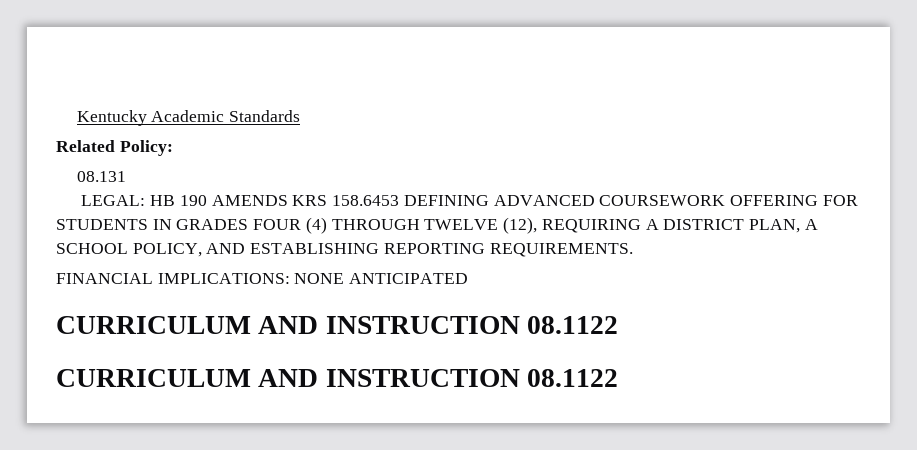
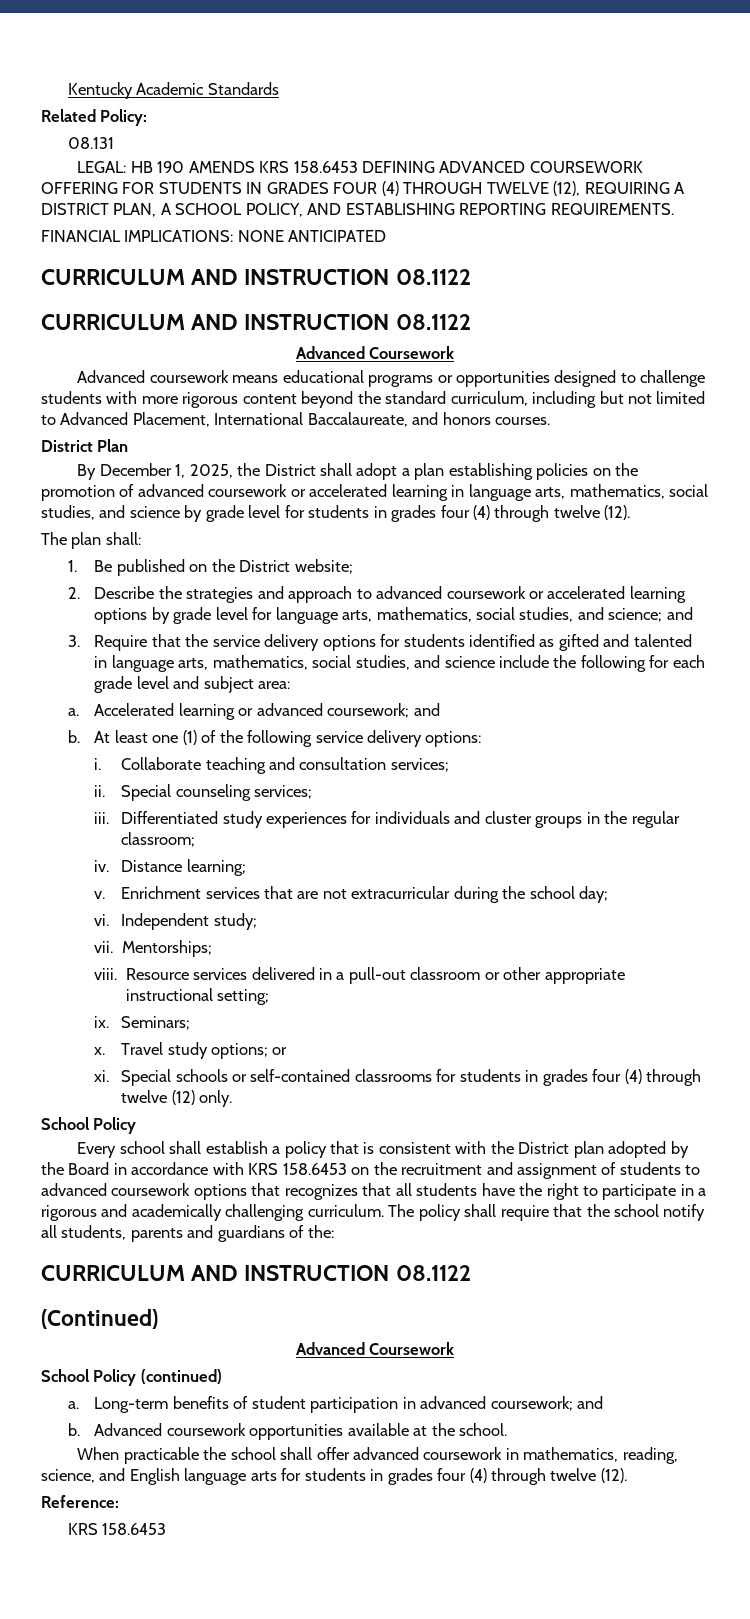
(619, 378) none -> [295,346,455,359] [77,370,706,387] [41,391,706,408] [41,412,551,427] [41,439,129,452] [77,463,639,480] [41,484,709,501] [41,505,631,522] [41,532,141,549] [67,559,353,576] [67,586,686,603] [94,607,693,624] [67,634,692,651] [94,655,705,672] [94,676,291,693] [67,703,440,720] [67,730,482,747] [94,757,449,774] [94,784,312,801] [94,811,680,828] [121,832,196,847] [94,859,246,876] [94,886,609,903] [94,913,257,930] [94,940,212,957] [94,967,625,984] [125,988,270,1005] [94,1016,191,1030] [94,1042,288,1059] [94,1069,702,1086] [121,1090,232,1107] [41,1117,137,1134] [77,1141,689,1158] [41,1162,701,1179] [41,1183,707,1200] [41,1204,706,1221] [41,1225,334,1242] [41,1265,471,1281] [41,1309,158,1329] [295,1342,455,1355] [41,1369,222,1386] [67,1396,604,1413] [67,1423,508,1440] [77,1447,678,1464] [41,1468,627,1485] [41,1495,119,1508] [67,1523,167,1535] // Advanced Coursework // Advanced coursework means educational programs or opportunities designed to challenge students with more rigorous content beyond the standard curriculum, including but not limited to Advanced Placement, International Baccalaureate, and honors courses. // District Plan // By December 1, 2025, the District shall adopt a plan establishing policies on the promotion of advanced coursework or accelerated learning in language arts, mathematics, social studies, and science by grade level for students in grades four (4) through twelve (12). // The plan shall: // 1. Be published on the District website; // 2. Describe the strategies and approach to advanced coursework or accelerated learning options by grade level for language arts, mathematics, social studies, and science; and // 3. Require that the service delivery options for students identified as gifted and talented in language arts, mathematics, social studies, and science include the following for each grade level and subject area: // a. Accelerated learning or advanced coursework; and // b. At least one (1) of the following service delivery options: // i. Collaborate teaching and consultation services; // ii. Special counseling services; // iii. Differentiated study experiences for individuals and cluster groups in the regular classroom; // iv. Distance learning; // v. Enrichment services that are not extracurricular during the school day; // vi. Independent study; // vii. Mentorships; // viii. Resource services delivered in a pull-out classroom or other appropriate instructional setting; // ix. Seminars; // x. Travel study options; or // xi. Special schools or self-contained classrooms for students in grades four (4) through twelve (12) only. // School Policy // Every school shall establish a policy that is consistent with the District plan adopted by the Board in accordance with KRS 158.6453 on the recruitment and assignment of students to advanced coursework options that recognizes that all students have the right to participate in a rigorous and academically challenging curriculum. The policy shall require that the school notify all students, parents and guardians of the: // CURRICULUM AND INSTRUCTION 08.1122 // (Continued) // Advanced Coursework // School Policy (continued) // a. Long-term benefits of student participation in advanced coursework; and // b. Advanced coursework opportunities available at the school. // When practicable the school shall offer advanced coursework in mathematics, reading, science, and English language arts for students in grades four (4) through twelve (12). // Reference: // KRS 158.6453

